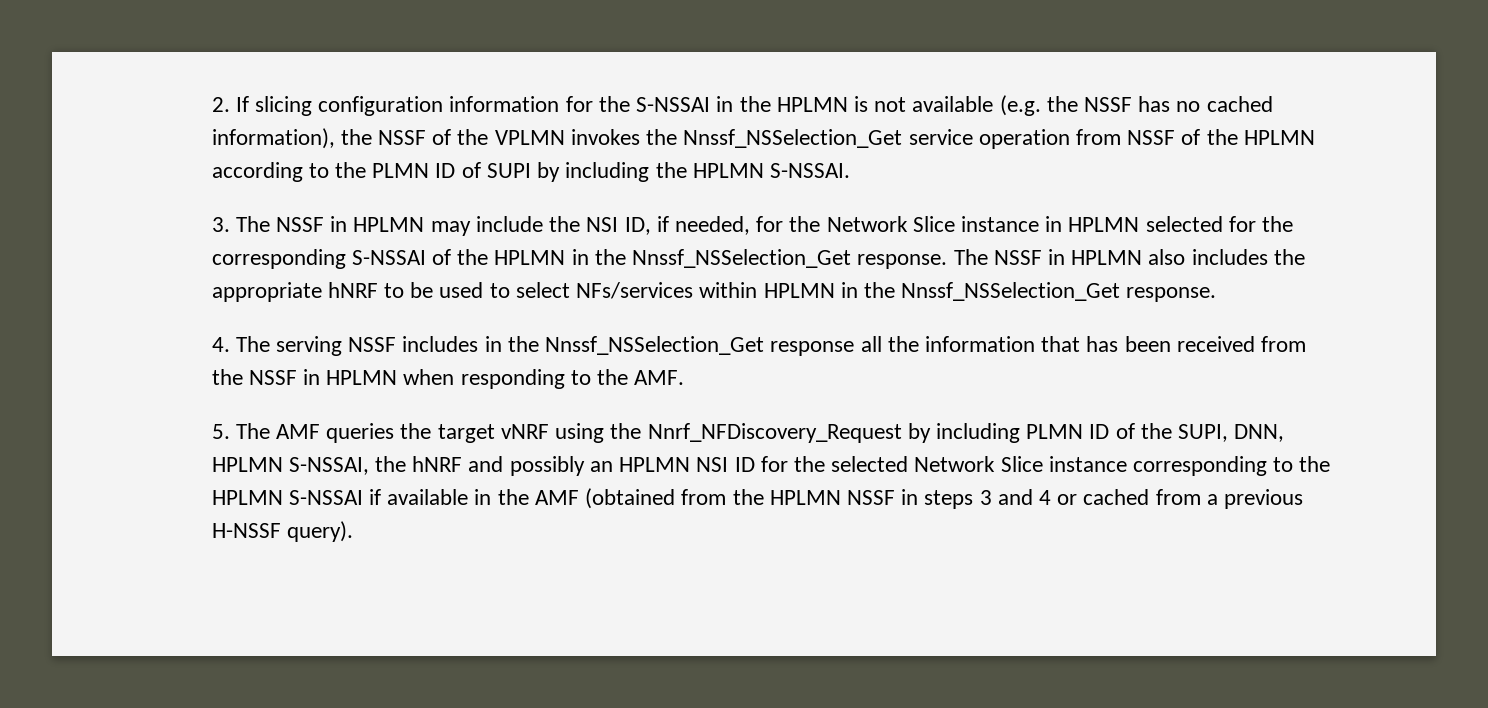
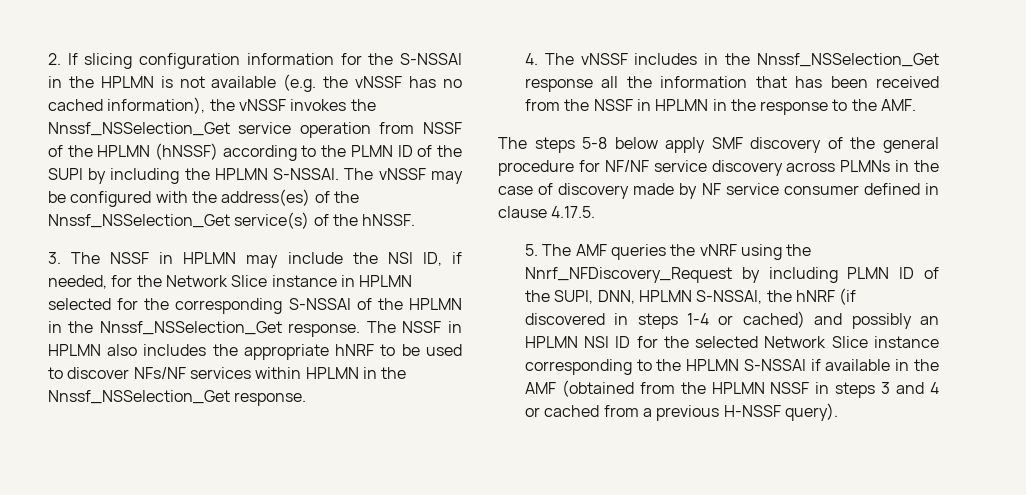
[1083,97,1132,112] NSSF -> [355,76,403,88] vNSSF
[378,129,565,145] NSSF of the VPLMN -> [238,99,286,111] vNSSF
(1315, 137) none -> [155,143,219,160] (hNSSF)
(481, 170) none -> [437,145,463,157] the
(850, 170) none -> [344,168,464,184] [47,189,359,207] [47,212,416,229] The vNSSF may be configured with the address(es) of the Nnssf_NSSelection_Get service(s) of the hNSSF.
[515,282,694,299] select NFs/services -> [67,367,251,379] discover NFs/NF services
[276,336,397,356] serving NSSF -> [580,53,628,65] vNSSF
[403,369,565,389] when responding -> [712,99,829,115] in the response
(685, 377) none -> [498,137,939,153] [498,160,939,176] [498,183,939,199] [498,206,596,218] // The steps 5-8 below apply SMF discovery of the general procedure for NF/NF service discovery across PLMNs in the case of discovery made by NF service consumer defined in clause 4.17.5.
[437,424,495,443] target -> (696, 250) none
(463, 464) none -> [839,288,857,305] [524,311,805,329] (if discovered in steps 1-4 or cached)

